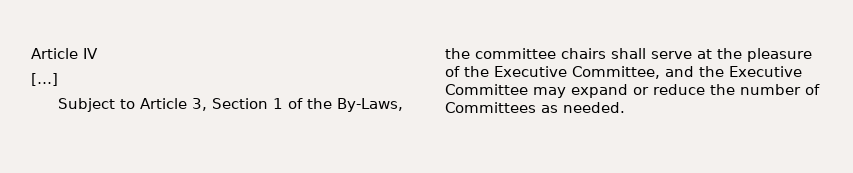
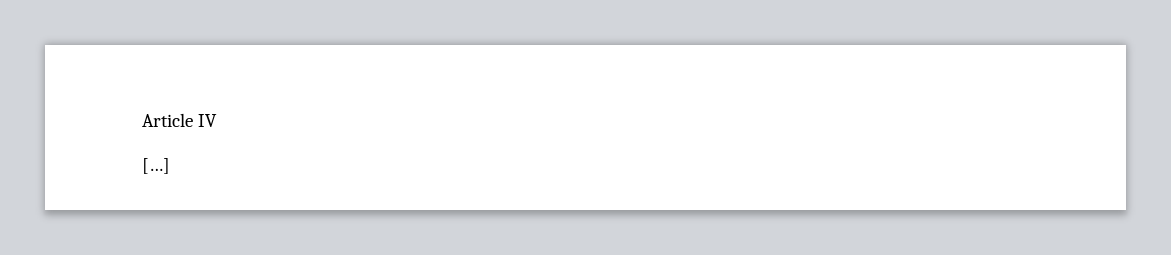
[58,98,404,112] [445,48,812,62] [445,66,802,79] [445,84,820,98] [445,102,625,113] // Subject to Article 3, Section 1 of the By-Laws, the committee chairs shall serve at the pleasure of the Executive Committee, and the Executive Committee may expand or reduce the number of Committees as needed. -> (170, 166) none

